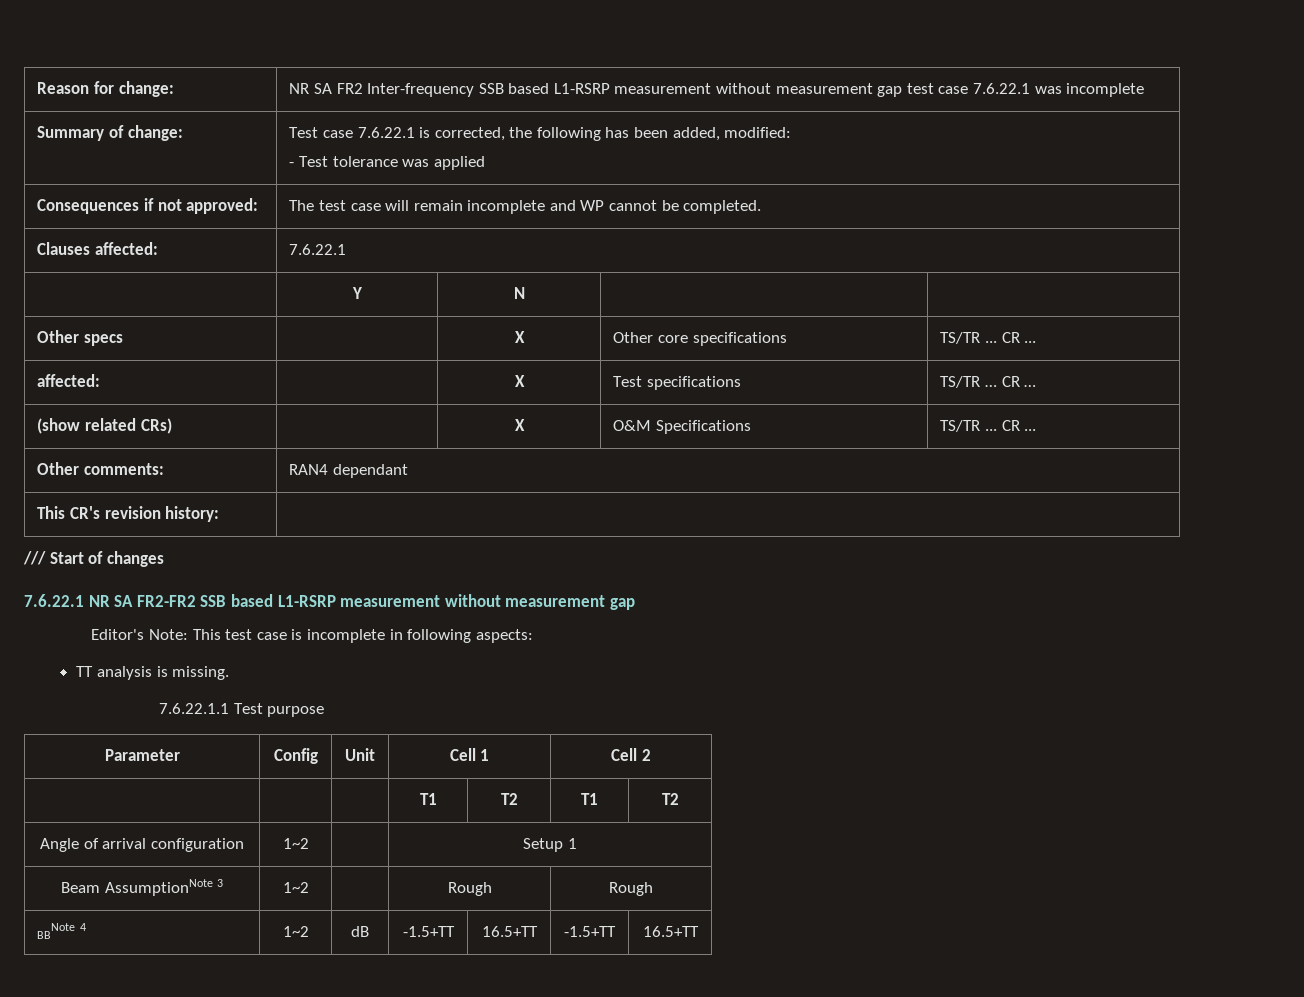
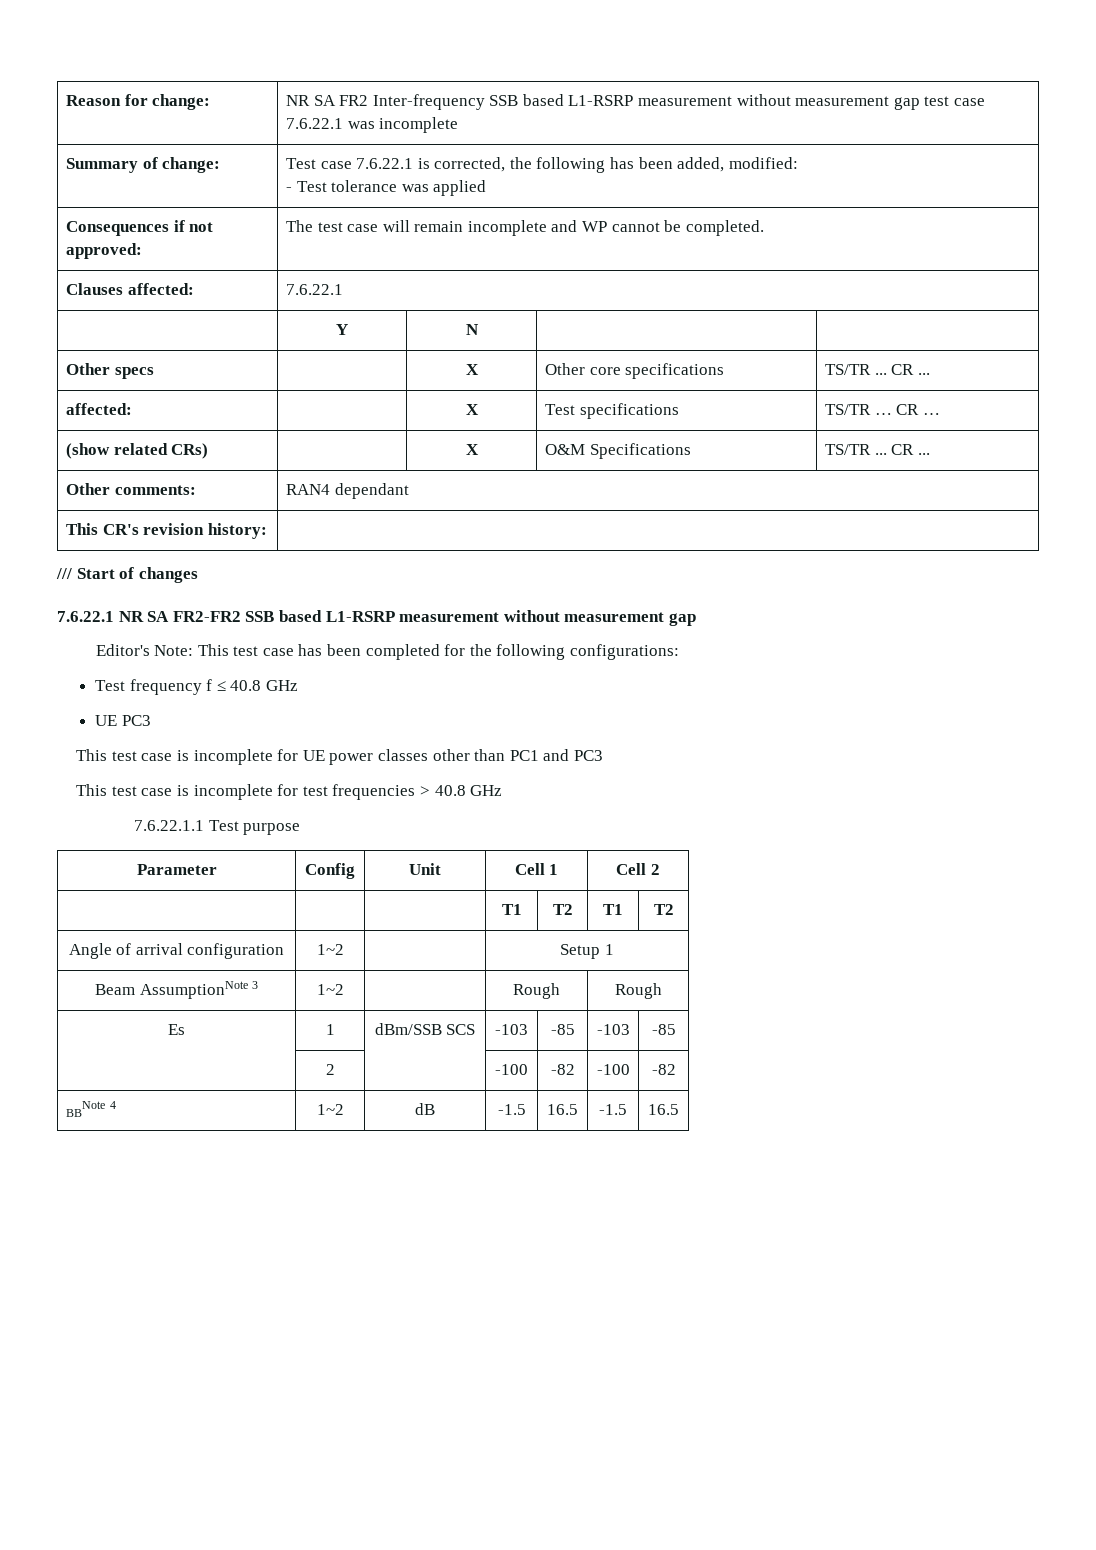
[291,629,533,643] [76,666,230,680] is incomplete in following aspects: // TT analysis is missing. -> [298,644,680,660] [94,679,298,695] [94,715,151,726] [76,749,603,765] [76,784,503,800] has been completed for the following configurations: // Test frequency f ≤ 40.8 GHz // UE PC3 // This test case is incomplete for UE power classes other than PC1 and PC3 // This test case is incomplete for test frequencies > 40.8 GHz
(653, 889) none -> [168,1024,185,1035] [325,1024,335,1035] [374,1023,476,1035] [495,1024,528,1035] [550,1024,575,1035] [596,1024,630,1035] [651,1024,676,1035] [325,1064,335,1075] [495,1064,528,1075] [550,1064,575,1075] [596,1064,630,1075] [651,1064,676,1075] // Es | 1 | dBm/SSB SCS | -103 | -85 | -103 | -85 // | 2 | | -100 | -82 | -100 | -82
[402,926,455,937] [481,926,538,937] [564,926,616,937] [642,926,699,937] -1.5+TT | 16.5+TT | -1.5+TT | 16.5+TT -> [497,1104,526,1115] [547,1104,578,1115] [599,1104,627,1115] [648,1104,679,1115] -1.5 | 16.5 | -1.5 | 16.5

